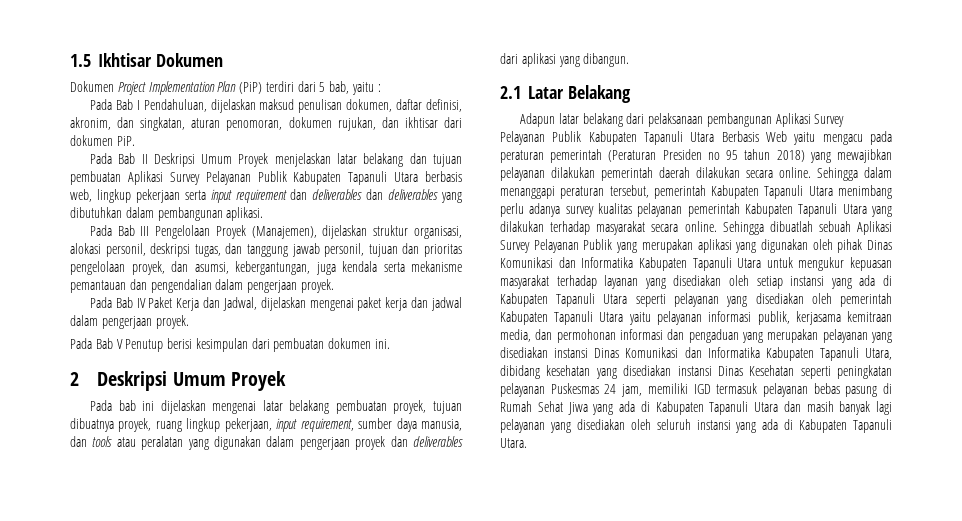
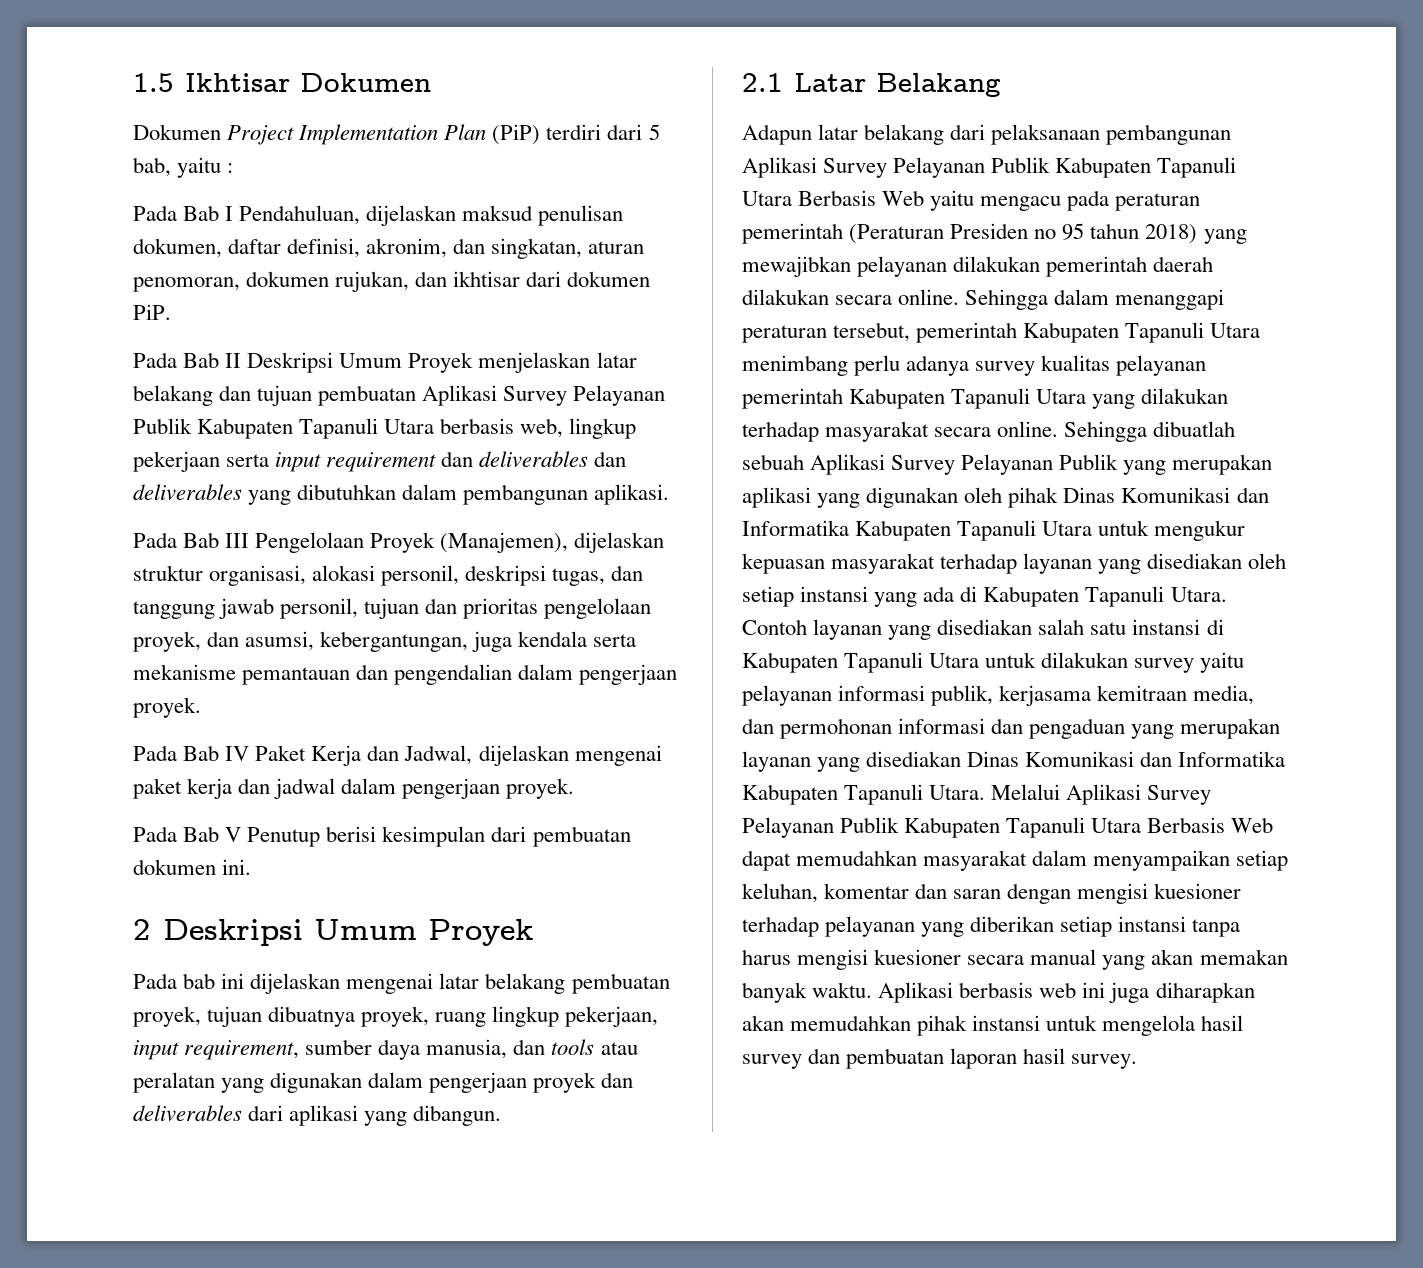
[603,293,892,307] [500,311,624,325] Utara seperti pelayanan yang disediakan oleh pemerintah Kabupaten Tapanuli Utara -> [1170,587,1227,602] [742,619,1224,640] [742,652,1195,673] Utara. Contoh layanan yang disediakan salah satu instansi di Kabupaten Tapanuli Utara untuk dilakukan survey
[822,329,892,343] [500,347,892,361] [500,365,892,379] [500,383,892,397] [500,401,892,415] [500,419,893,433] [500,438,527,448] pelayanan yang disediakan instansi Dinas Komunikasi dan Informatika Kabupaten Tapanuli Utara, dibidang kesehatan yang disediakan instansi Dinas Kesehatan seperti peningkatan pelayanan Puskesmas 24 jam, memiliki IGD termasuk pelayanan bebas pasung di Rumah Sehat Jiwa yang ada di Kabupaten Tapanuli Utara dan masih banyak lagi pelayanan yang disediakan oleh seluruh instansi yang ada di Kabupaten Tapanuli Utara. -> [742,751,1286,772] [742,784,1212,805] [742,817,1274,838] [742,850,1289,871] [742,883,1242,904] [742,916,1241,937] [742,949,1288,970] [742,982,1255,1003] [742,1015,1244,1036] [742,1048,1138,1069] layanan yang disediakan Dinas Komunikasi dan Informatika Kabupaten Tapanuli Utara. Melalui Aplikasi Survey Pelayanan Publik Kabupaten Tapanuli Utara Berbasis Web dapat memudahkan masyarakat dalam menyampaikan setiap keluhan, komentar dan saran dengan mengisi kuesioner terhadap pelayanan yang diberikan setiap instansi tanpa harus mengisi kuesioner secara manual yang akan memakan banyak waktu. Aplikasi berbasis web ini juga diharapkan akan memudahkan pihak instansi untuk mengelola hasil survey dan pembuatan laporan hasil survey.

